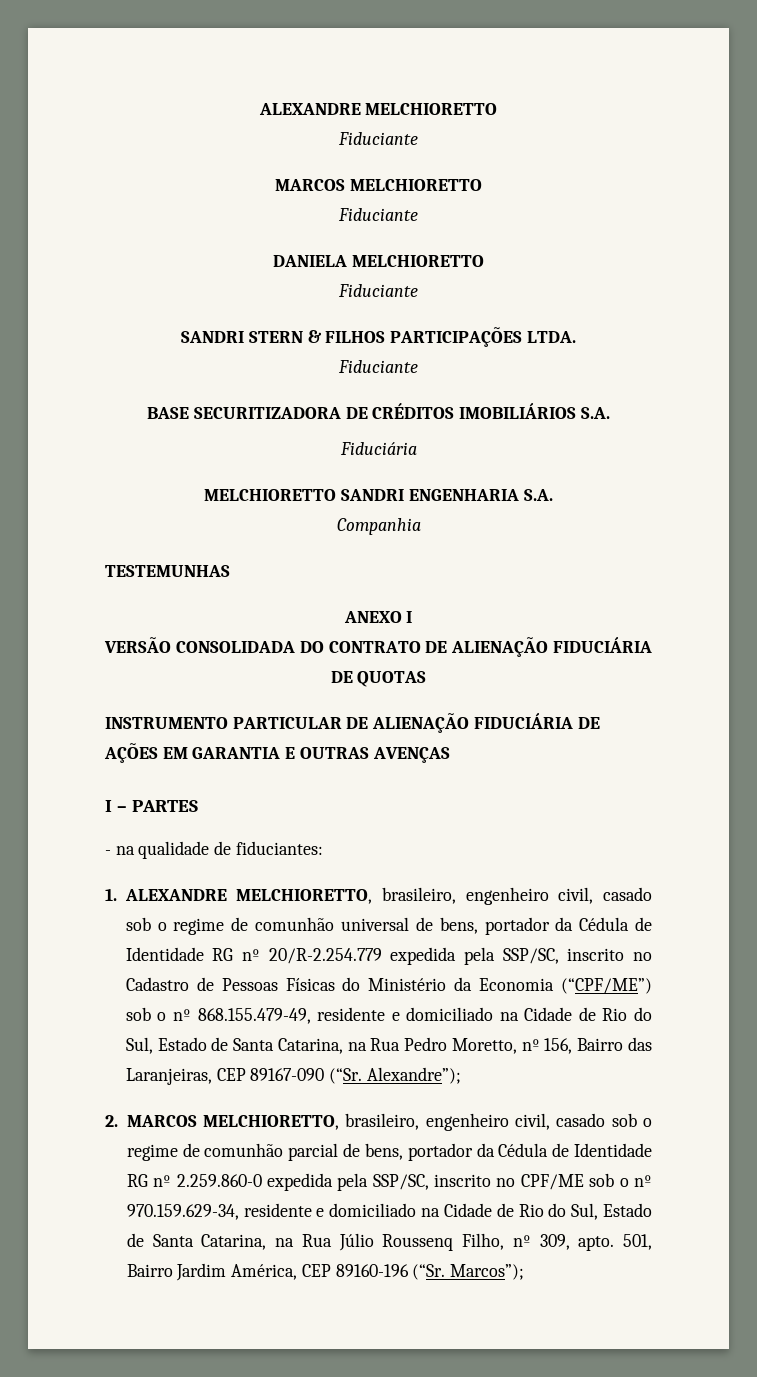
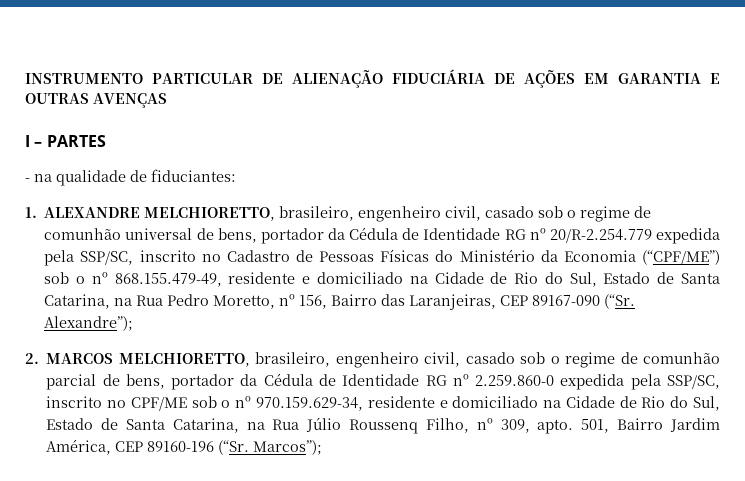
[258,103,498,115] [338,132,418,145] [275,179,482,191] [338,208,418,221] [273,255,484,267] [338,284,418,297] [181,327,576,347] [338,360,418,373] [147,403,610,419] [339,442,417,455] [204,489,553,501] [336,518,421,535] [105,565,230,577] [343,611,413,623] [104,637,652,657] [330,671,427,687] ALEXANDRE MELCHIORETTO // Fiduciante // MARCOS MELCHIORETTO // Fiduciante // DANIELA MELCHIORETTO // Fiduciante // SANDRI STERN & FILHOS PARTICIPAÇÕES LTDA. // Fiduciante // BASE SECURITIZADORA DE CRÉDITOS IMOBILIÁRIOS S.A. // Fiduciária // MELCHIORETTO SANDRI ENGENHARIA S.A. // Companhia // TESTEMUNHAS // ANEXO I // VERSÃO CONSOLIDADA DO CONTRATO DE ALIENAÇÃO FIDUCIÁRIA DE QUOTAS // -> (25, 78) none

